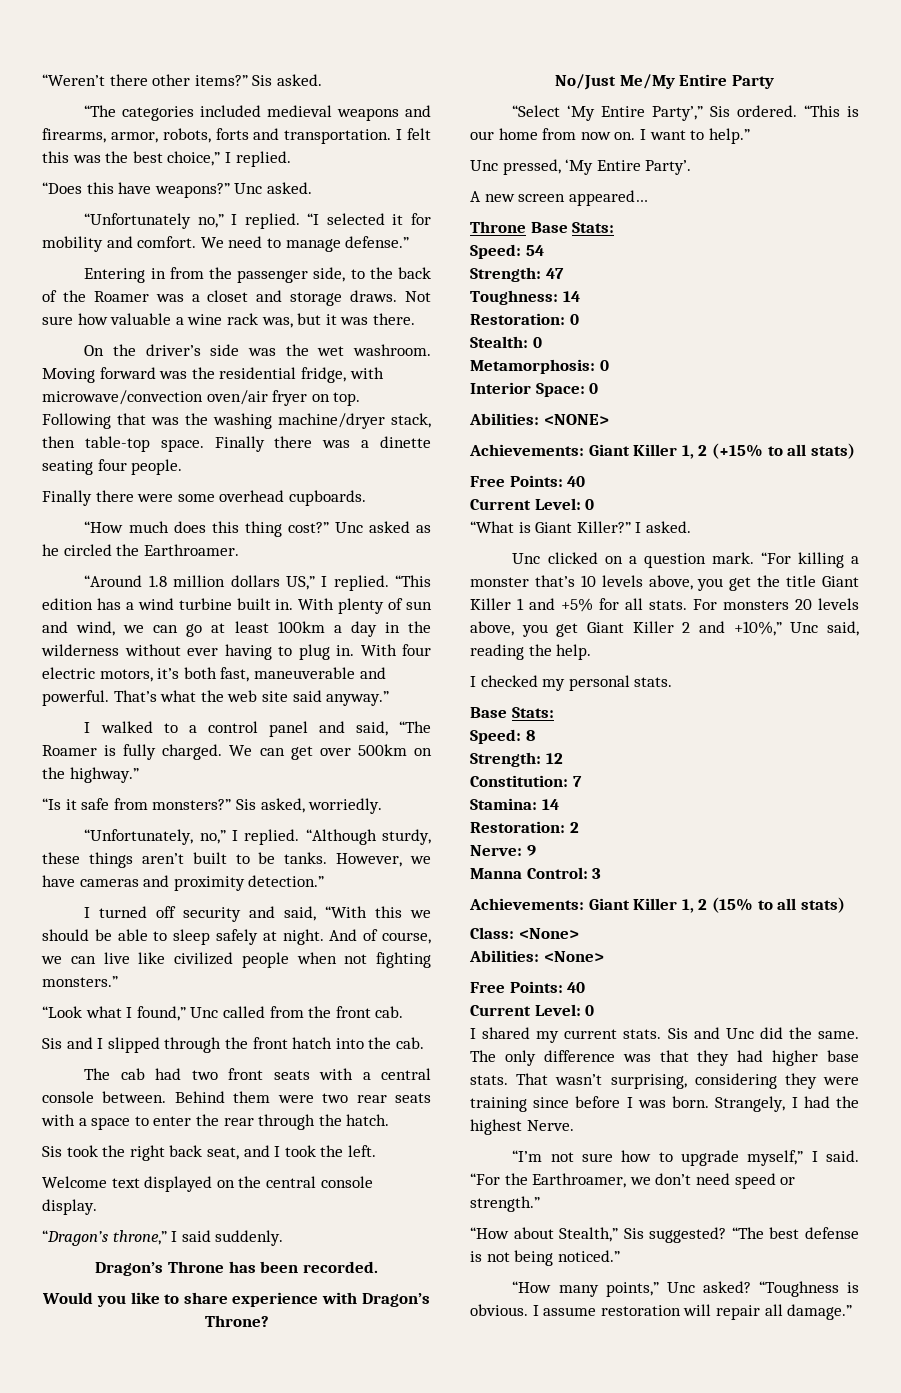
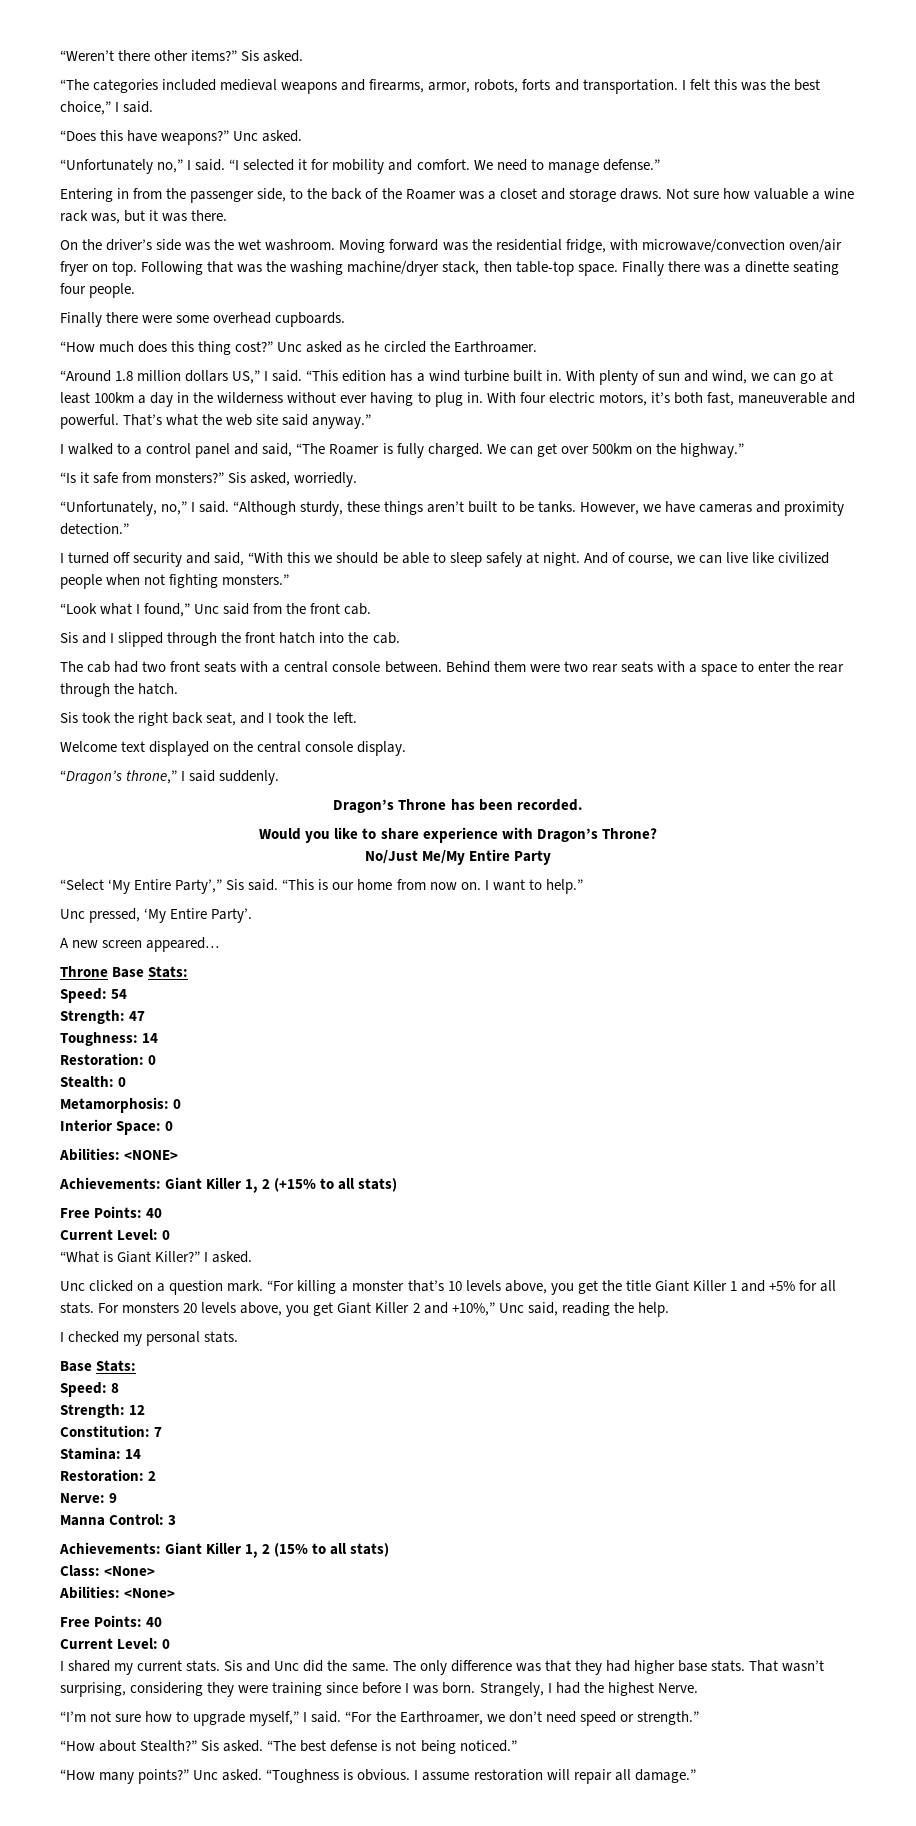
[235,151,291,167] replied. -> [123,101,154,113] said.
[244,213,300,229] replied. -> [195,159,226,171] said.
[333,575,389,591] replied. -> [272,370,303,382] said.
[244,829,300,845] replied. -> [199,501,230,513] said.
[222,1006,265,1018] called -> [223,603,250,615] said
[737,105,798,117] ordered. -> [248,879,279,891] said.
[559,1227,727,1243] Stealth,” Sis suggested? -> [140,1740,264,1752] Stealth?” Sis asked.
[605,1281,751,1297] points,” Unc asked? -> [138,1769,263,1784] points?” Unc asked.

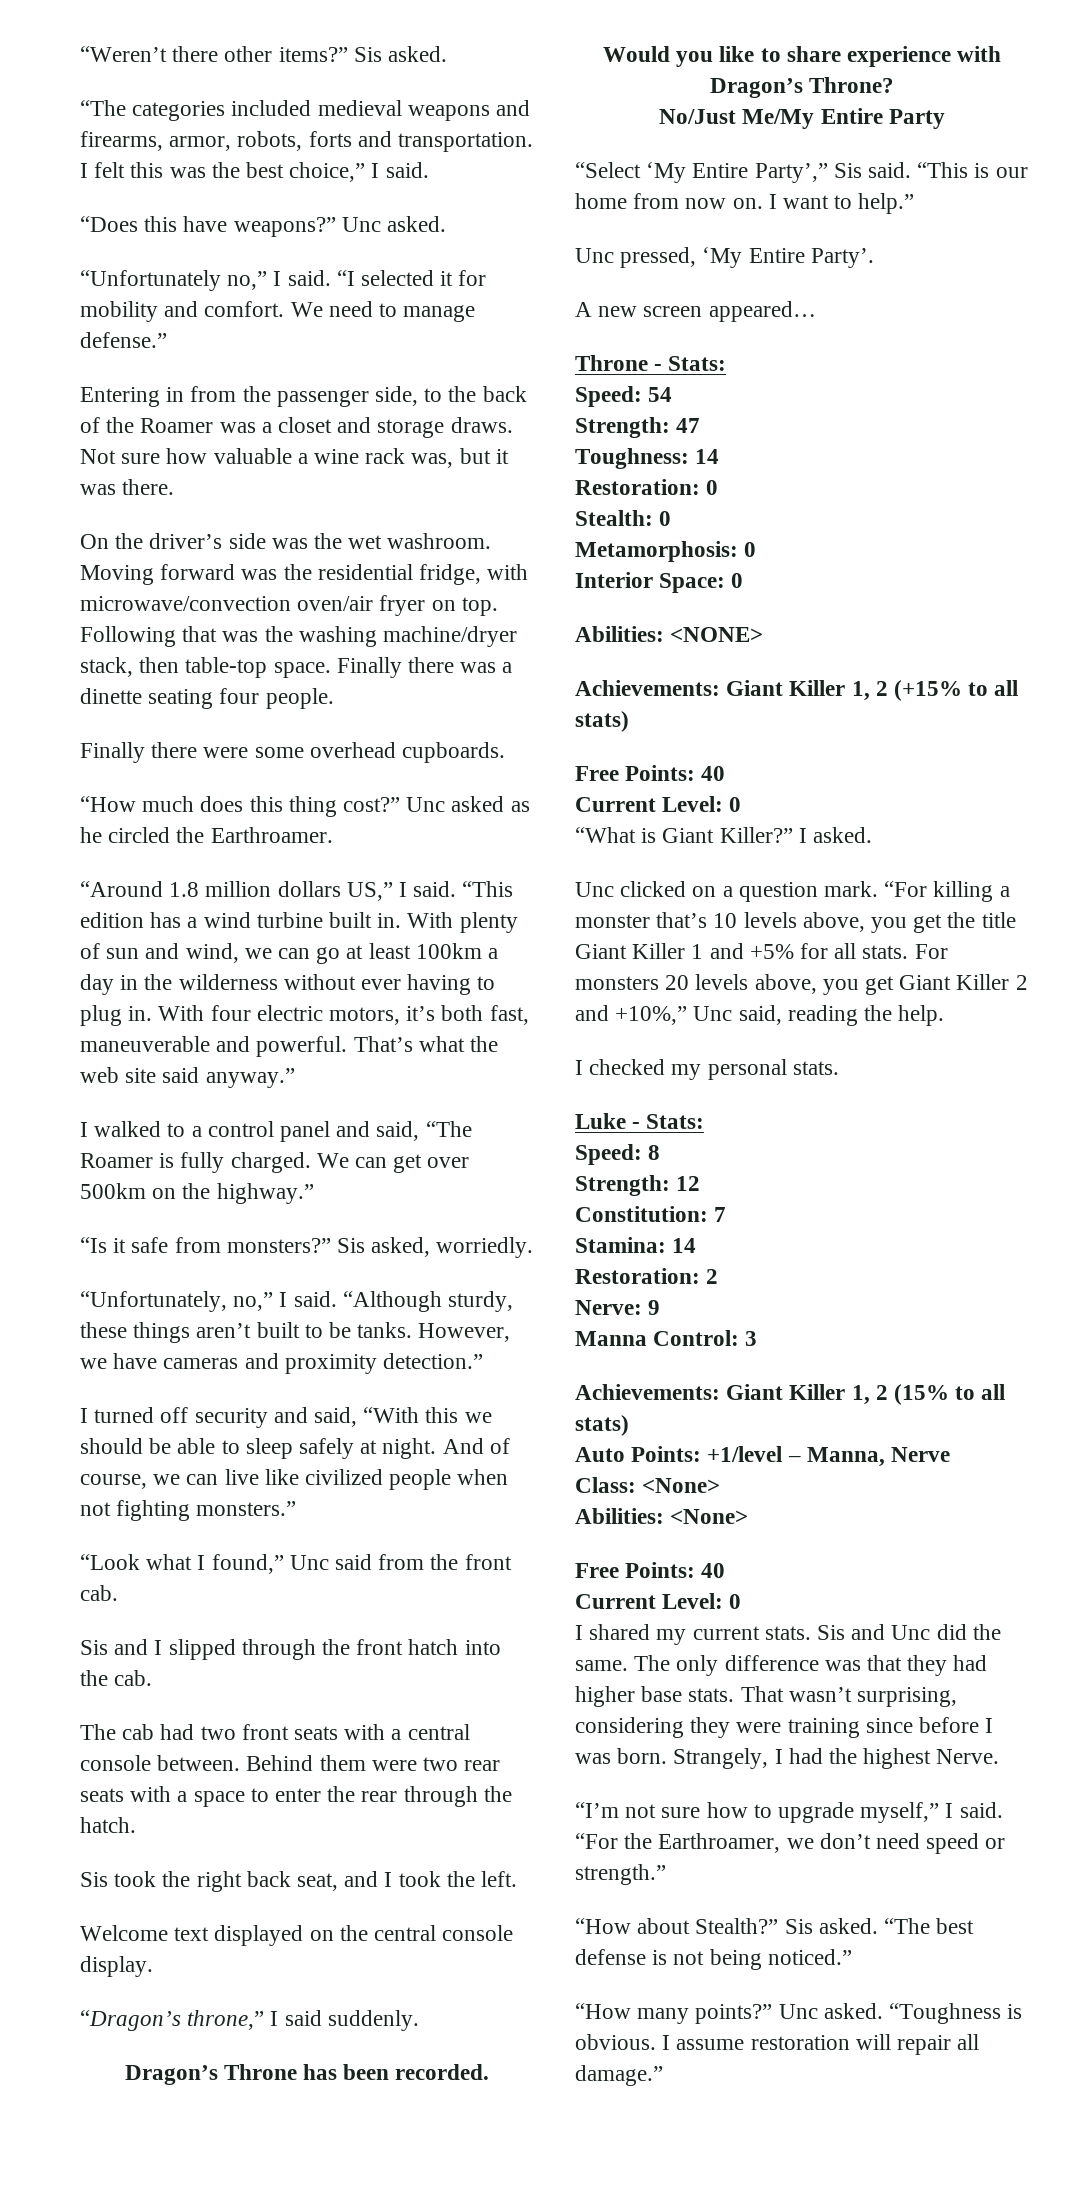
[112,967,145,978] Base -> [654,364,663,371] -
[60,1361,92,1372] Base -> [575,1113,641,1129] Luke -
(390, 1550) none -> [575,1446,951,1467] // Auto Points: +1/level – Manna, Nerve

